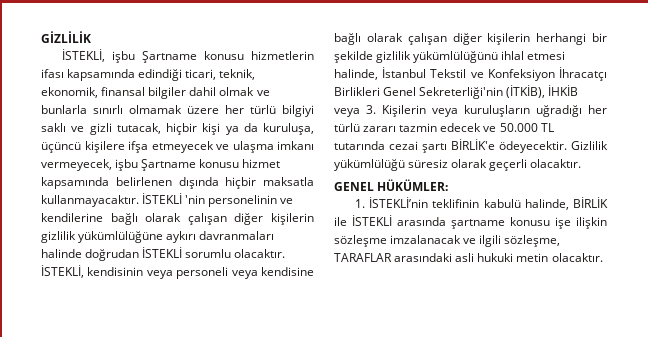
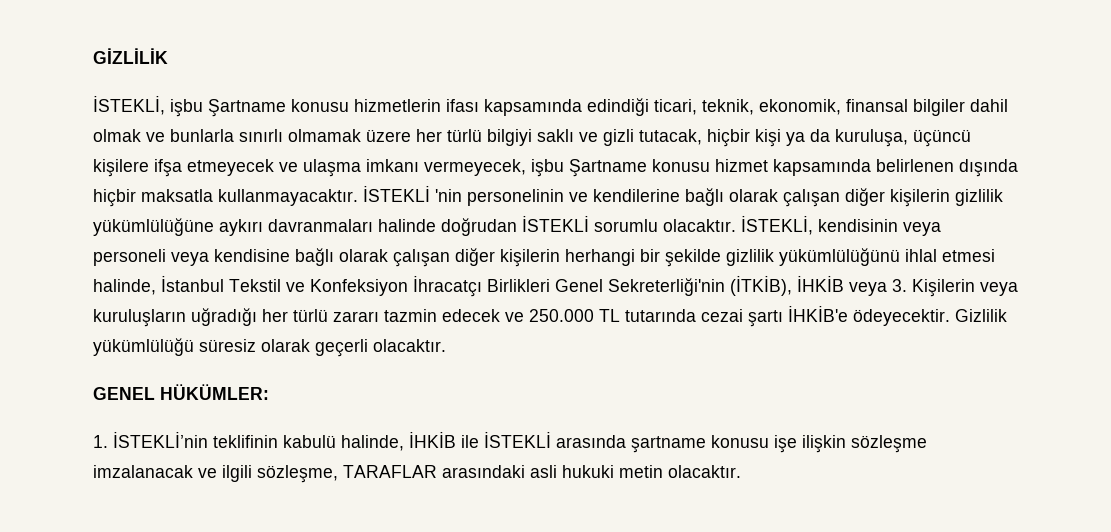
[499,123,538,132] 50.000 -> [529,309,594,322] 250.000
[451,139,495,150] BİRLİK'e -> [788,305,848,322] İHKİB'e
[573,197,608,208] BİRLİK -> [409,431,456,448] İHKİB

